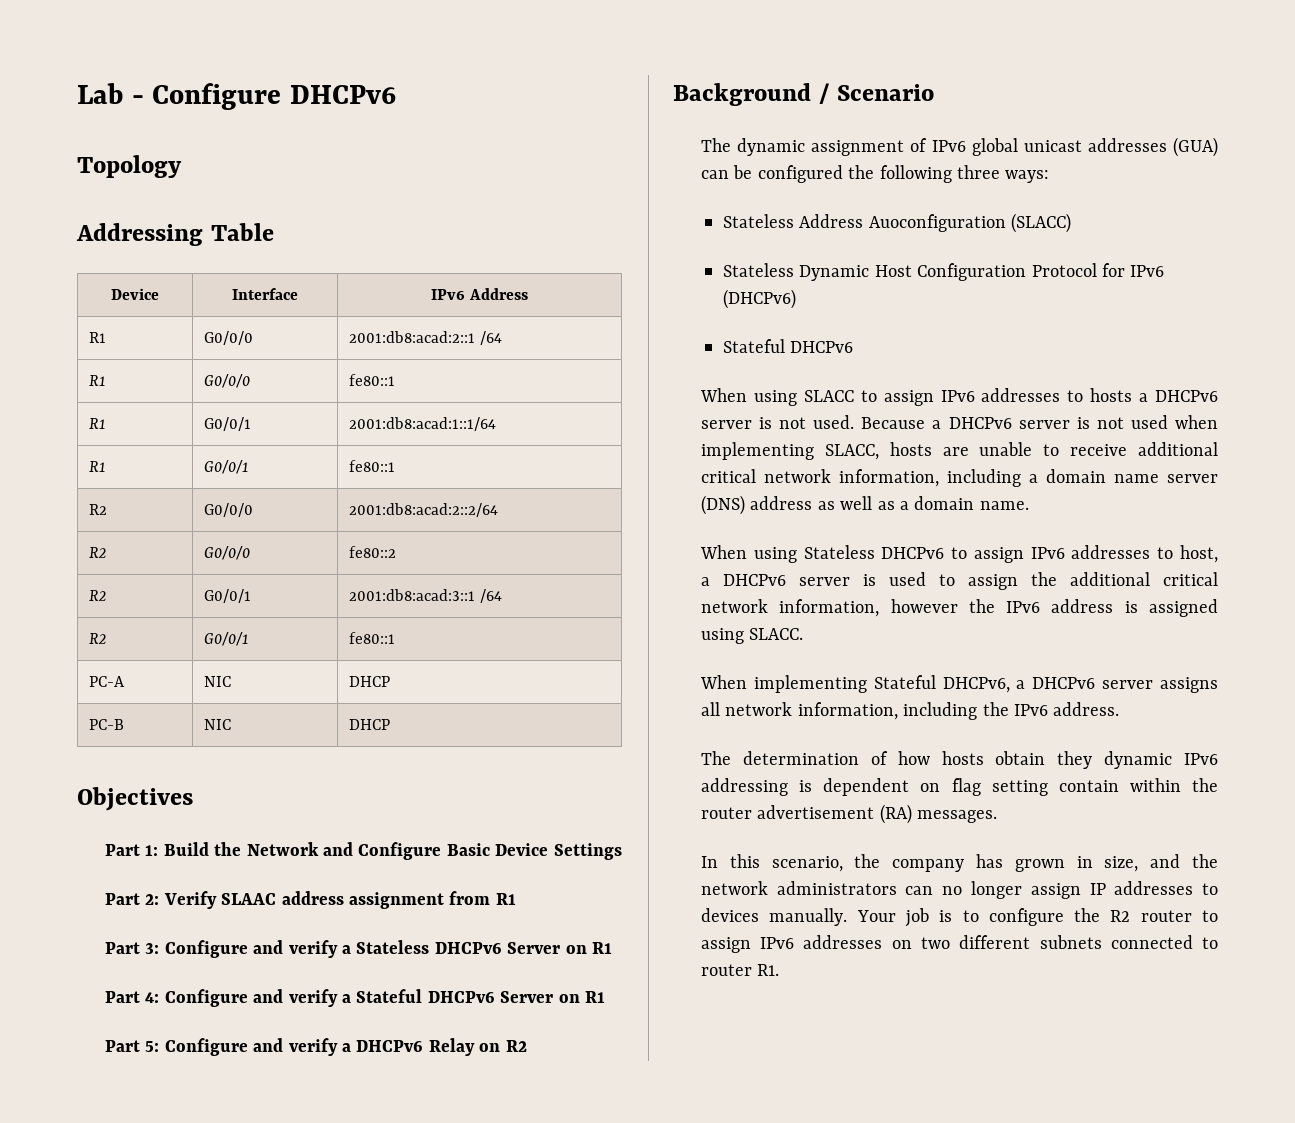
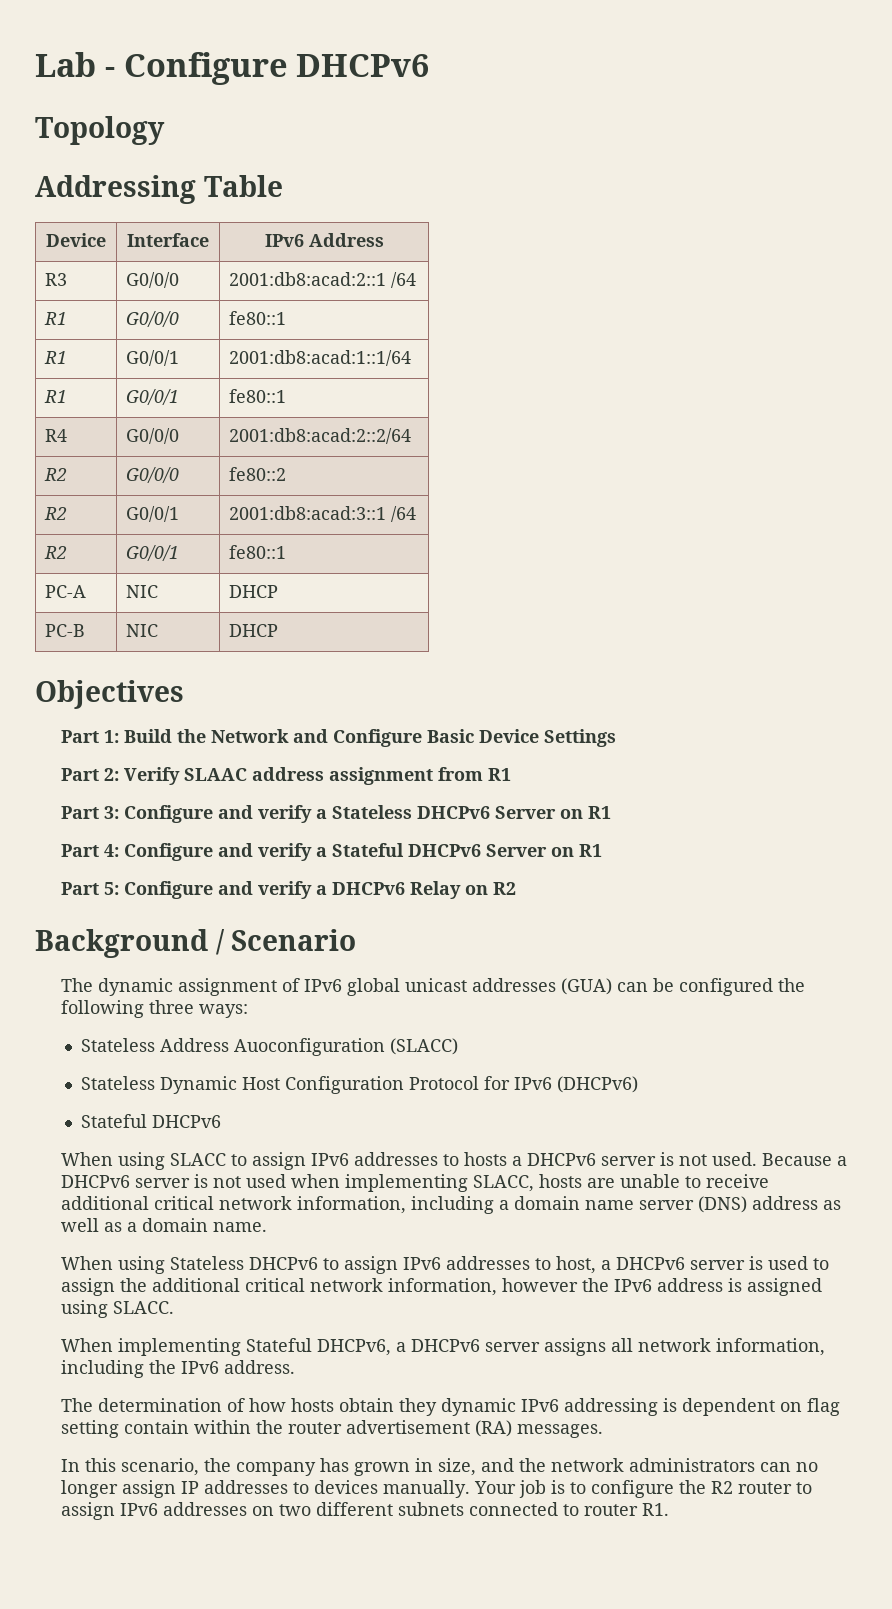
[89,332,107,343] R1 -> [45,273,68,286] R3
[89,504,108,515] R2 -> [45,429,68,442] R4

